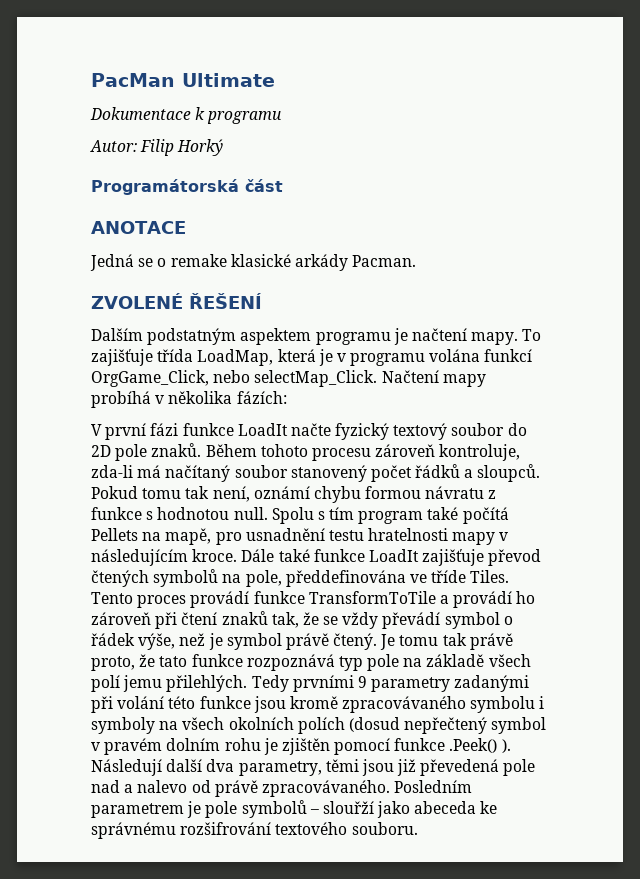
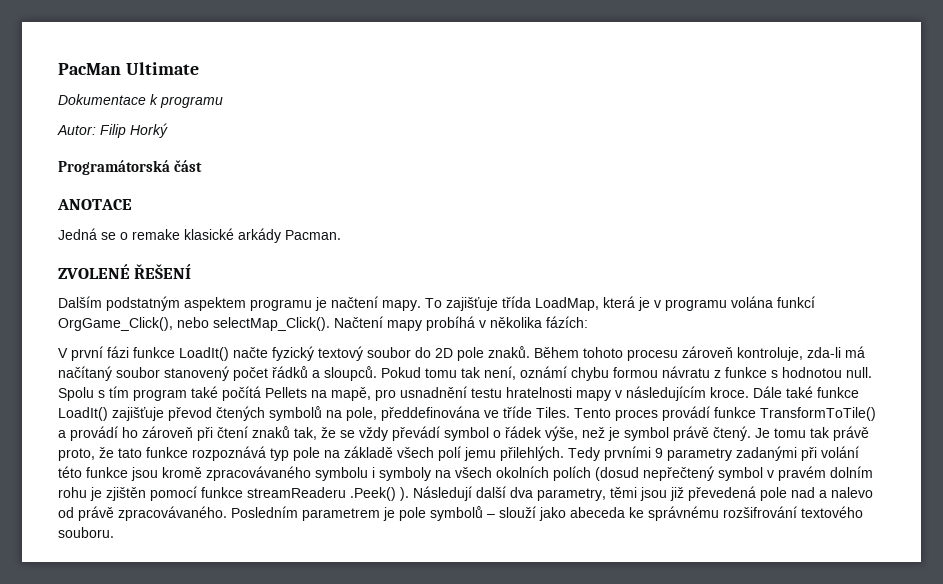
[91,370,378,387] OrgGame_Click, nebo selectMap_Click. -> [58,317,330,331] OrgGame_Click(), nebo selectMap_Click().
[237,423,288,436] LoadIt -> [179,347,229,361] LoadIt()
[368,549,419,562] LoadIt -> [58,407,108,421] LoadIt()
[308,591,436,604] TransformToTile -> [760,407,876,421] TransformToTile()
(446, 744) none -> [247,487,346,498] streamReaderu
[322,801,374,814] slouřží -> [499,506,536,518] slouží

